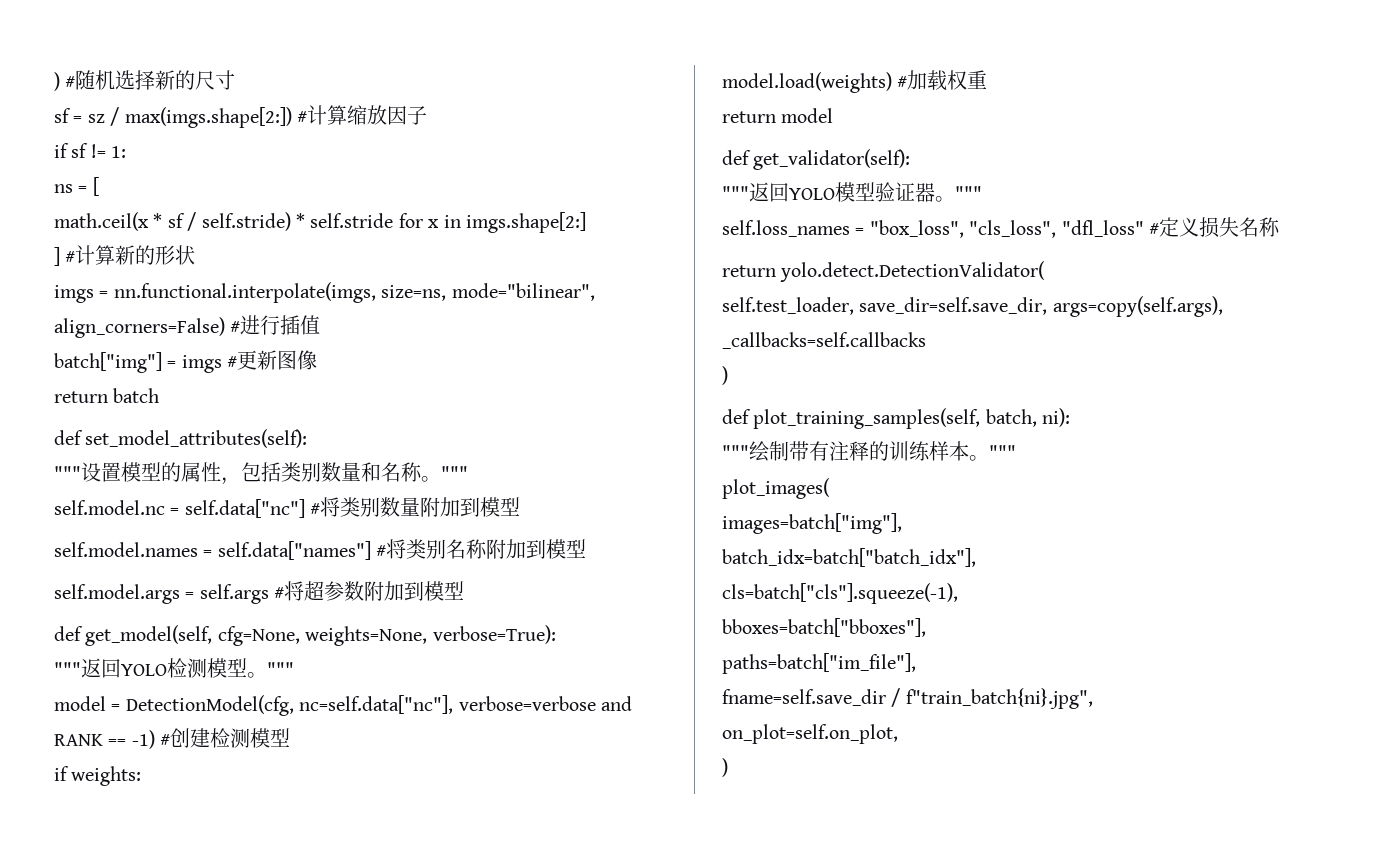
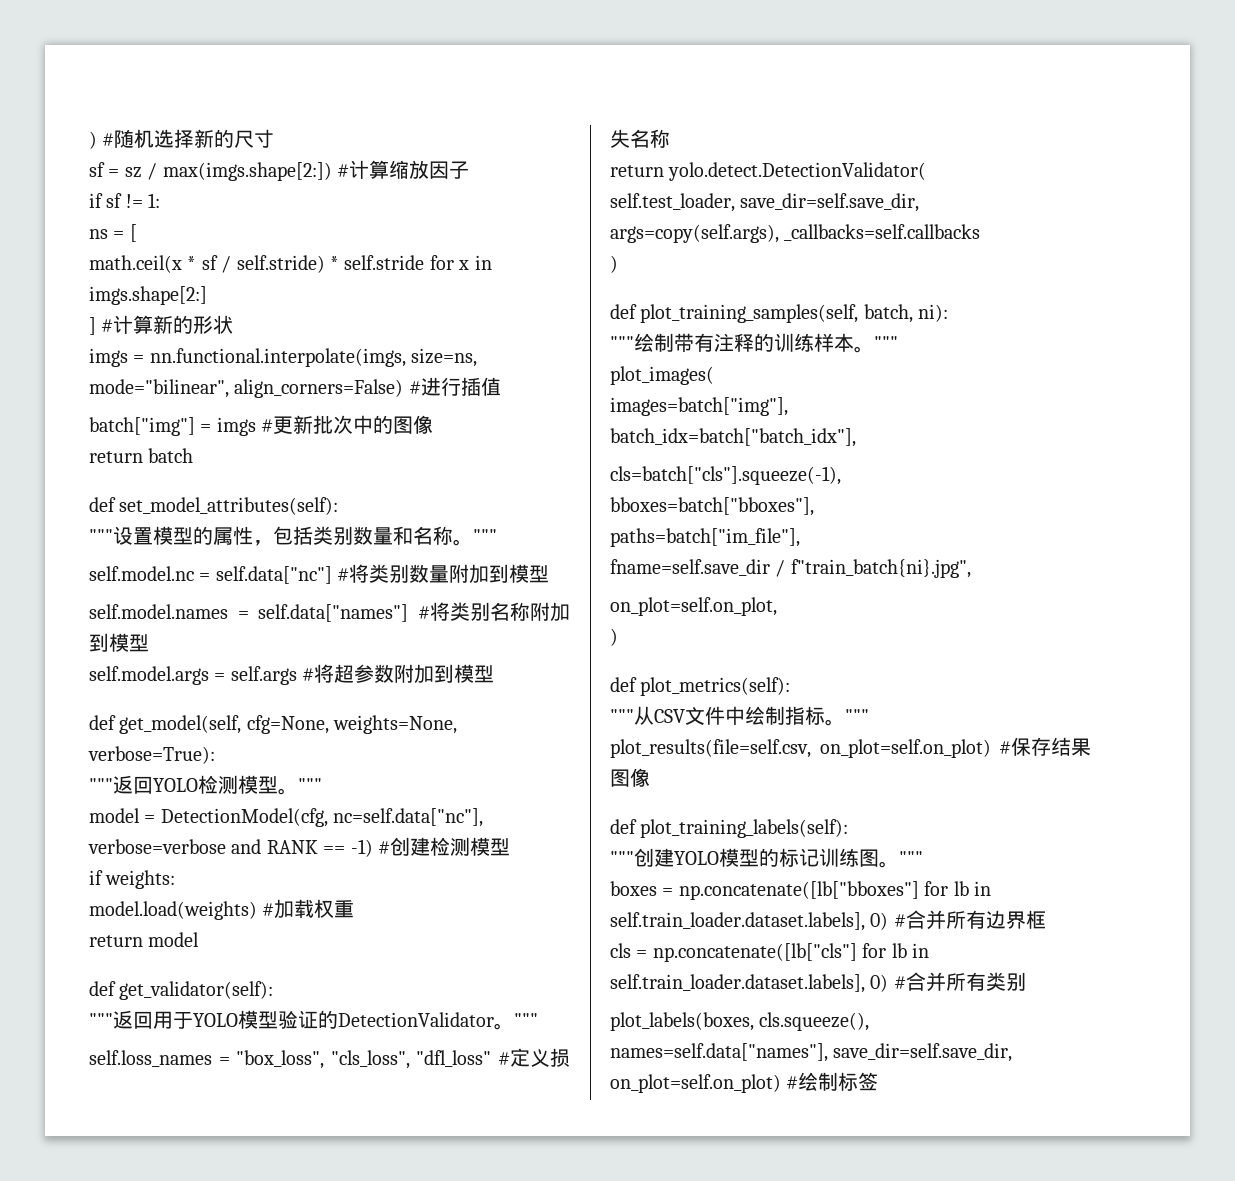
(278, 360) none -> [313,415,394,434] 批次中的
(789, 192) none -> [153,1011,193,1029] 用于
[915,183,935,202] 器 -> [318,1010,494,1029] 的DetectionValidator
(728, 767) none -> [610,677,791,696] [610,706,869,726] [610,737,1091,758] [610,768,650,787] [610,819,849,838] [610,848,923,868] [610,881,991,900] [610,910,1046,931] [610,943,929,962] [610,972,1026,993] [610,1012,870,1031] [610,1043,1013,1062] [610,1072,879,1093] // def plot_metrics(self): // """从CSV文件中绘制指标。""" // plot_results(file=self.csv, on_plot=self.on_plot) #保存结果图像 // def plot_training_labels(self): // """创建YOLO模型的标记训练图。""" // boxes = np.concatenate([lb["bboxes"] for lb in self.train_loader.dataset.labels], 0) #合并所有边界框 // cls = np.concatenate([lb["cls"] for lb in self.train_loader.dataset.labels], 0) #合并所有类别 // plot_labels(boxes, cls.squeeze(), names=self.data["names"], save_dir=self.save_dir, on_plot=self.on_plot) #绘制标签

